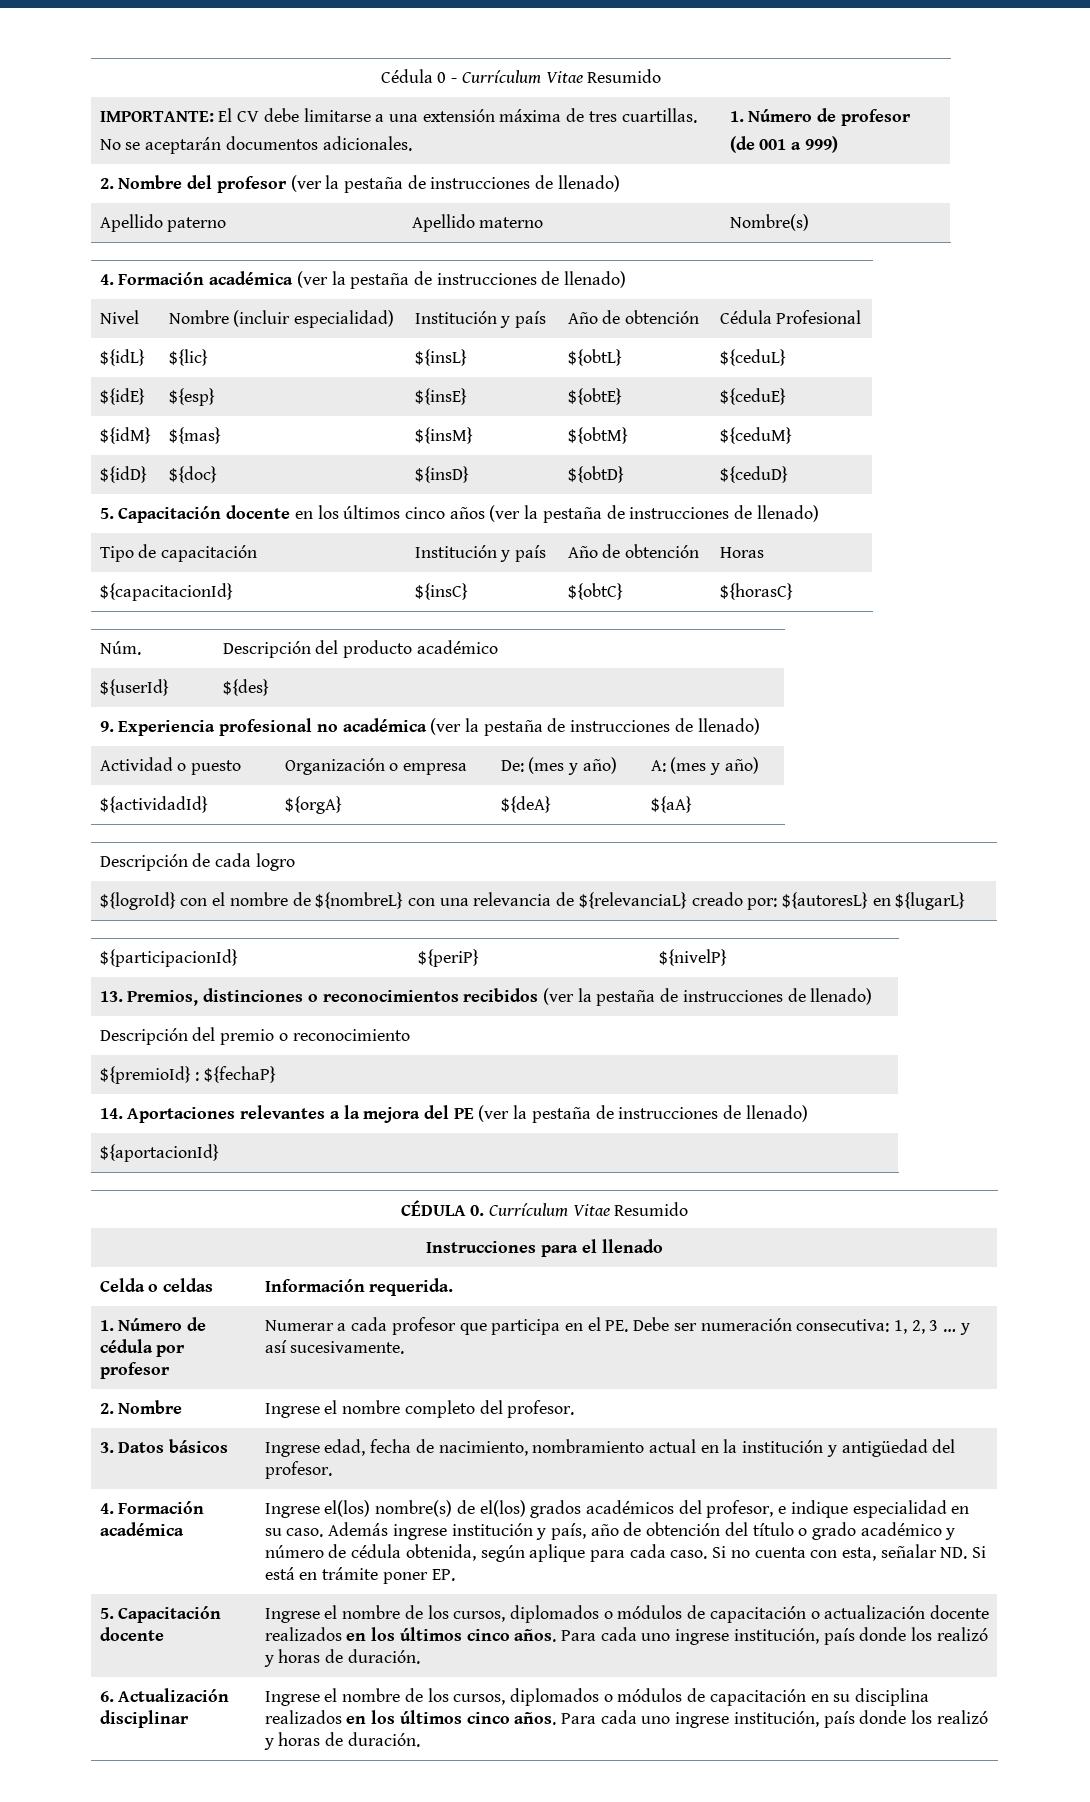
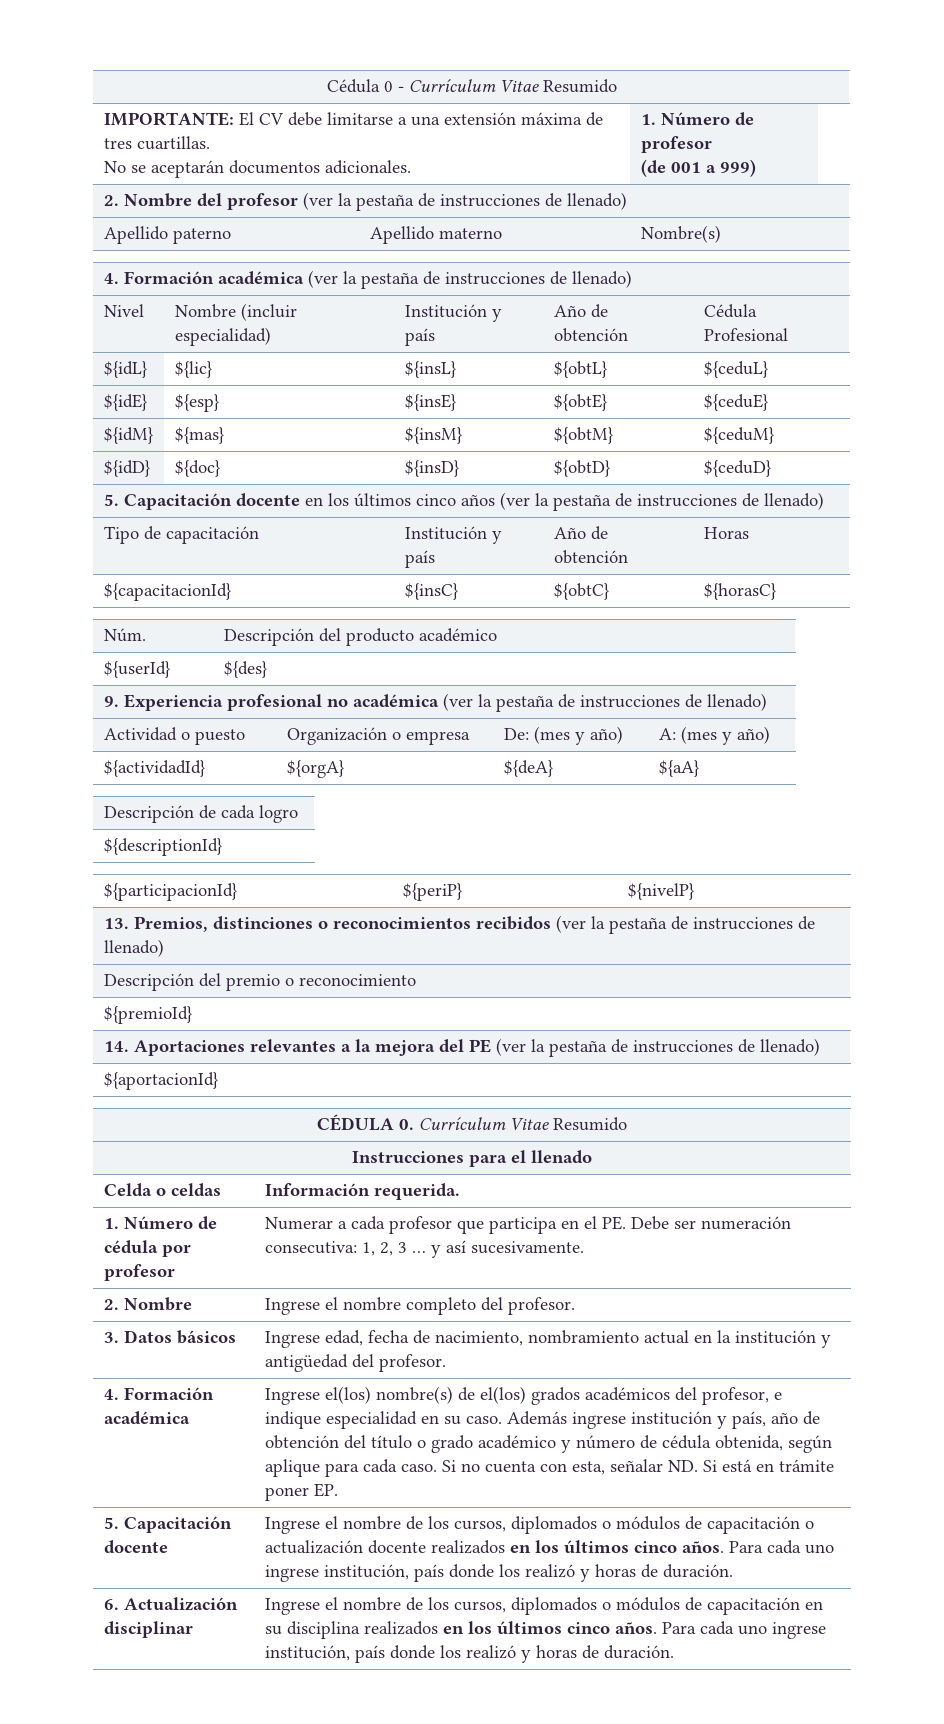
[99,892,966,910] ${logroId} con el nombre de ${nombreL} con una relevancia de ${relevanciaL} creado por: ${autoresL} en ${lugarL} -> [103,838,222,856] ${descriptionId}
[195,1066,277,1083] : ${fechaP} -> (192, 1015) none

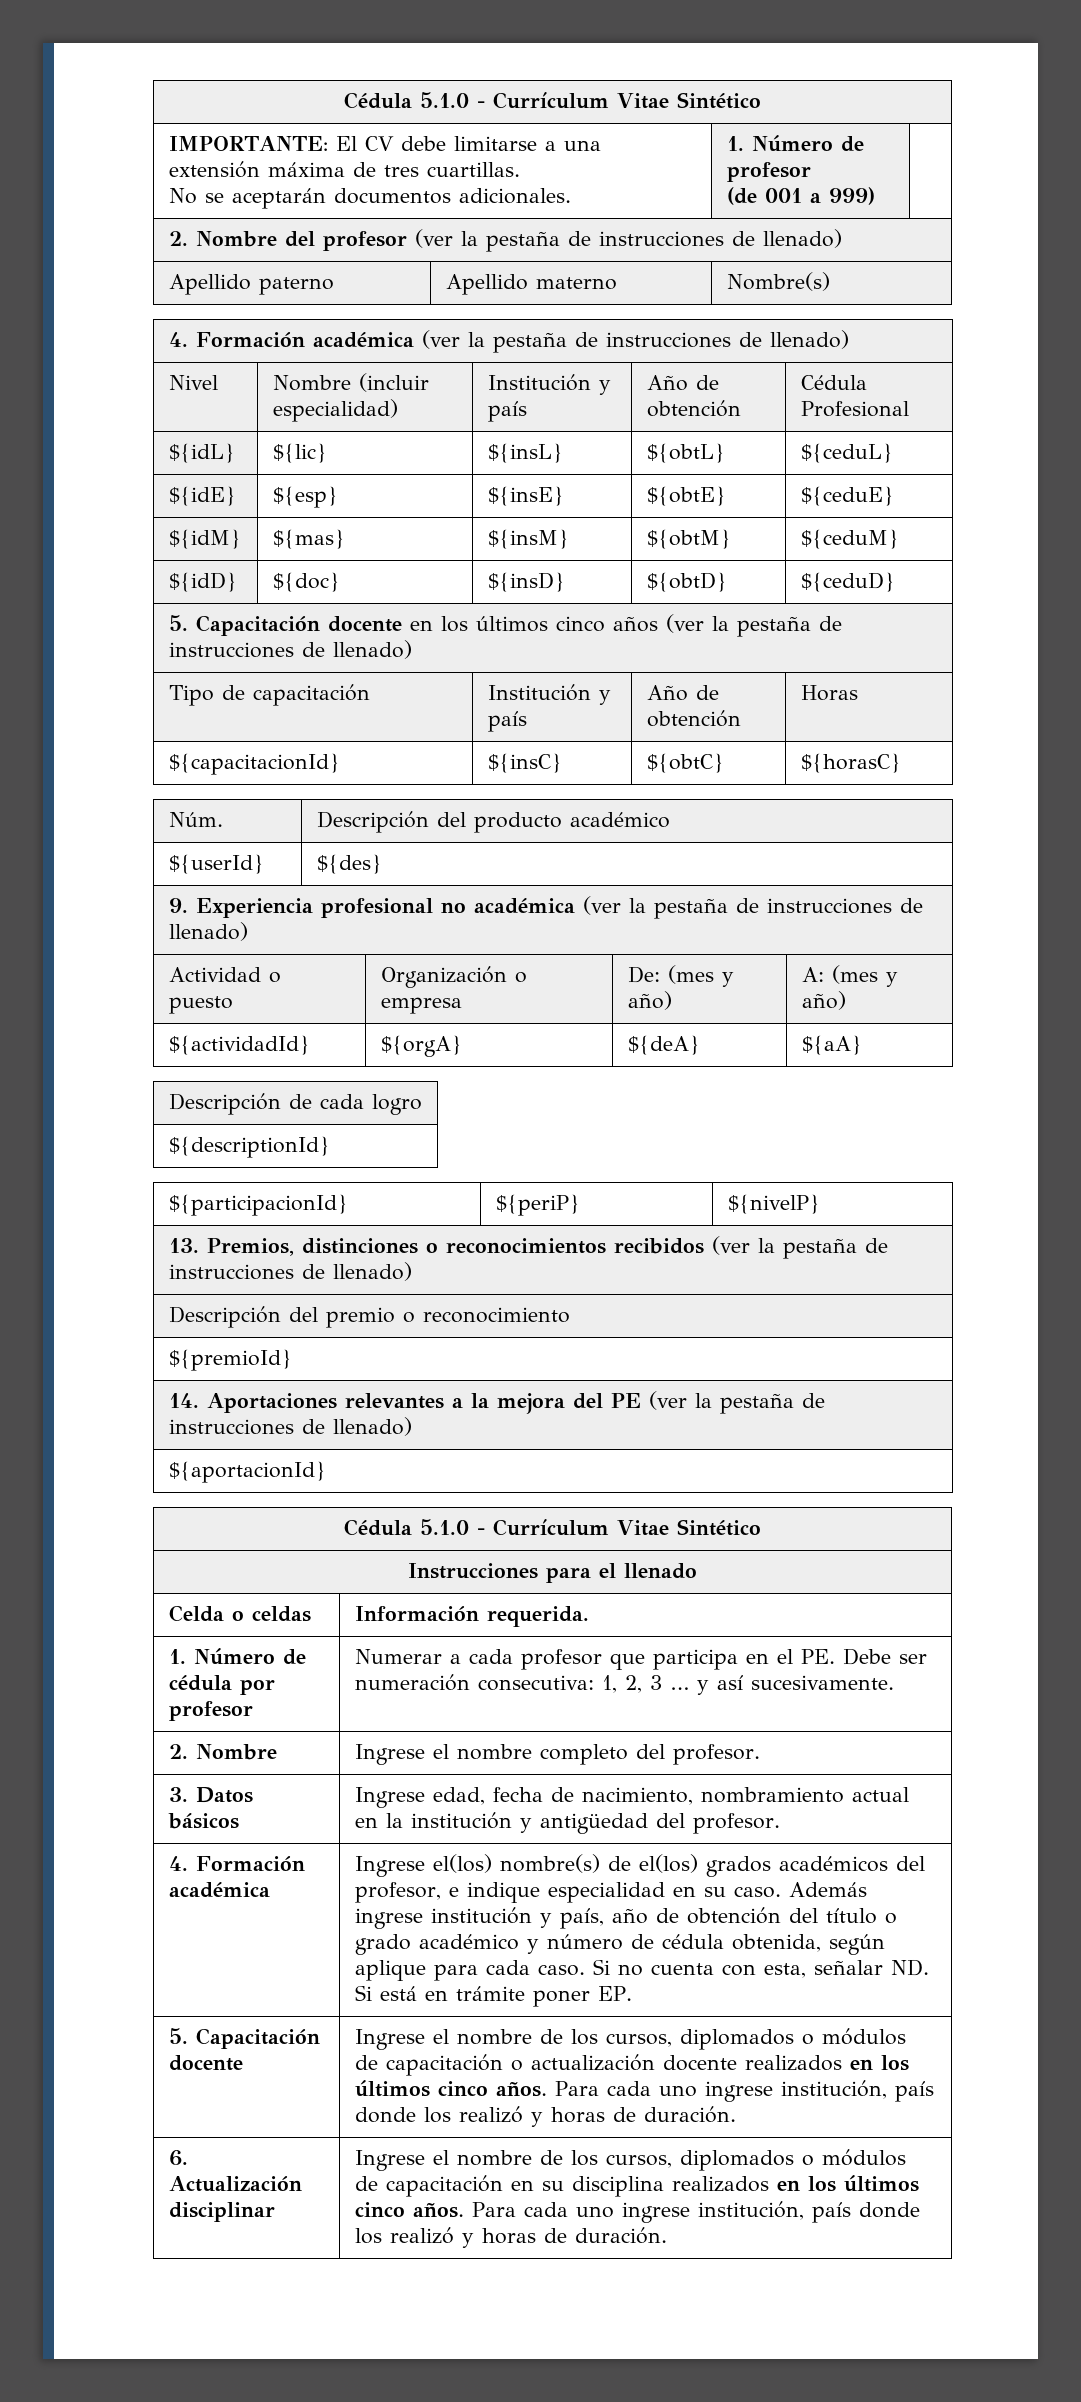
[326,79,617,93] Cédula 0 - Currículum Vitae Resumido -> [344,92,761,109] Cédula 5.1.0 - Currículum Vitae Sintético
[317,1114,627,1131] CÉDULA 0. Currículum Vitae Resumido -> [344,1519,761,1536] Cédula 5.1.0 - Currículum Vitae Sintético

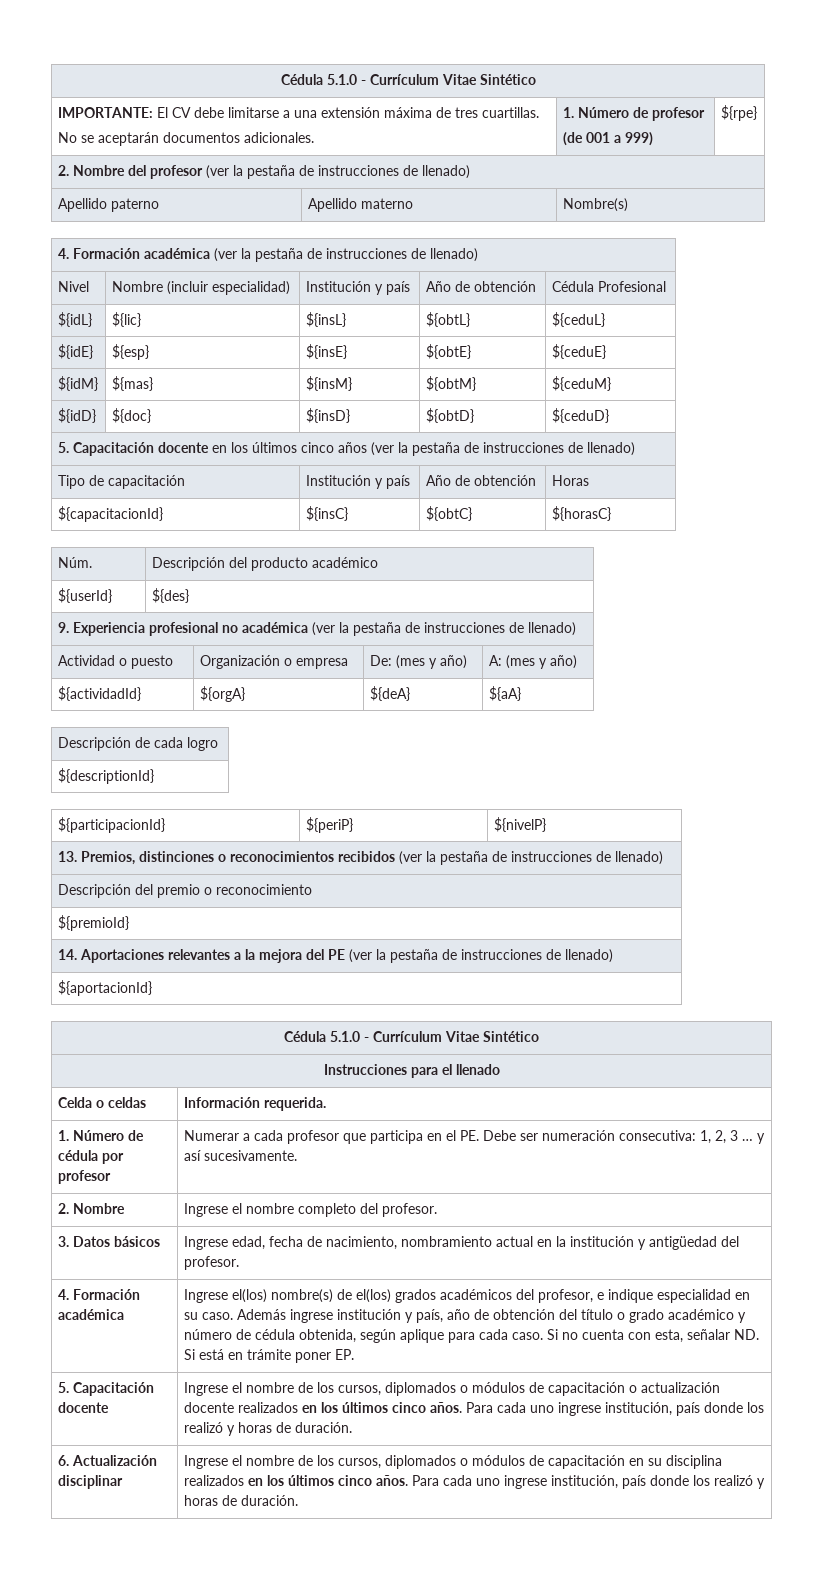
(875, 196) none -> [720,105,757,121] ${rpe}

